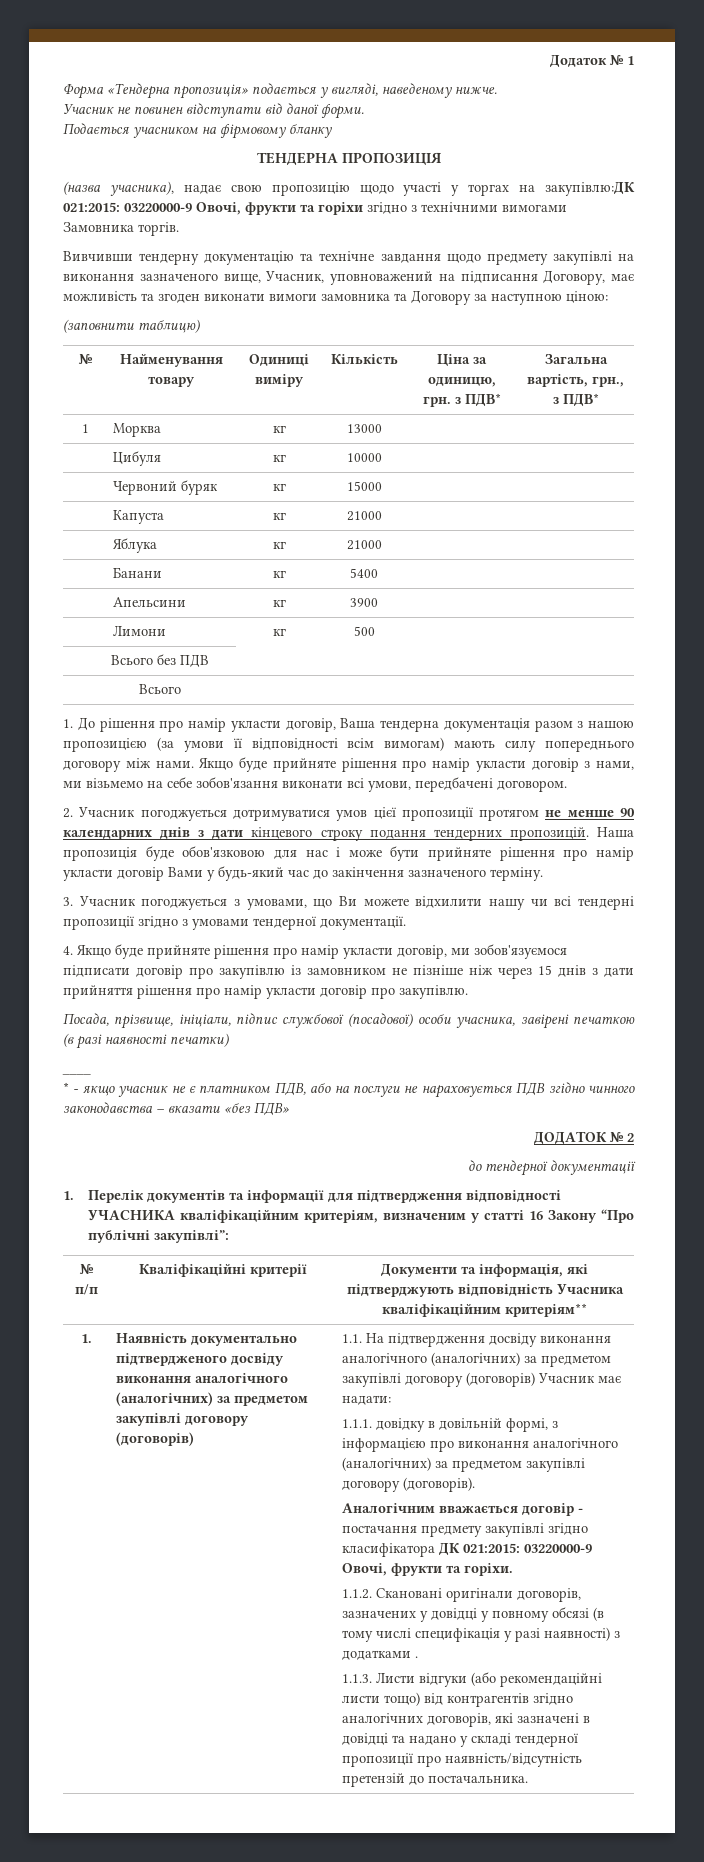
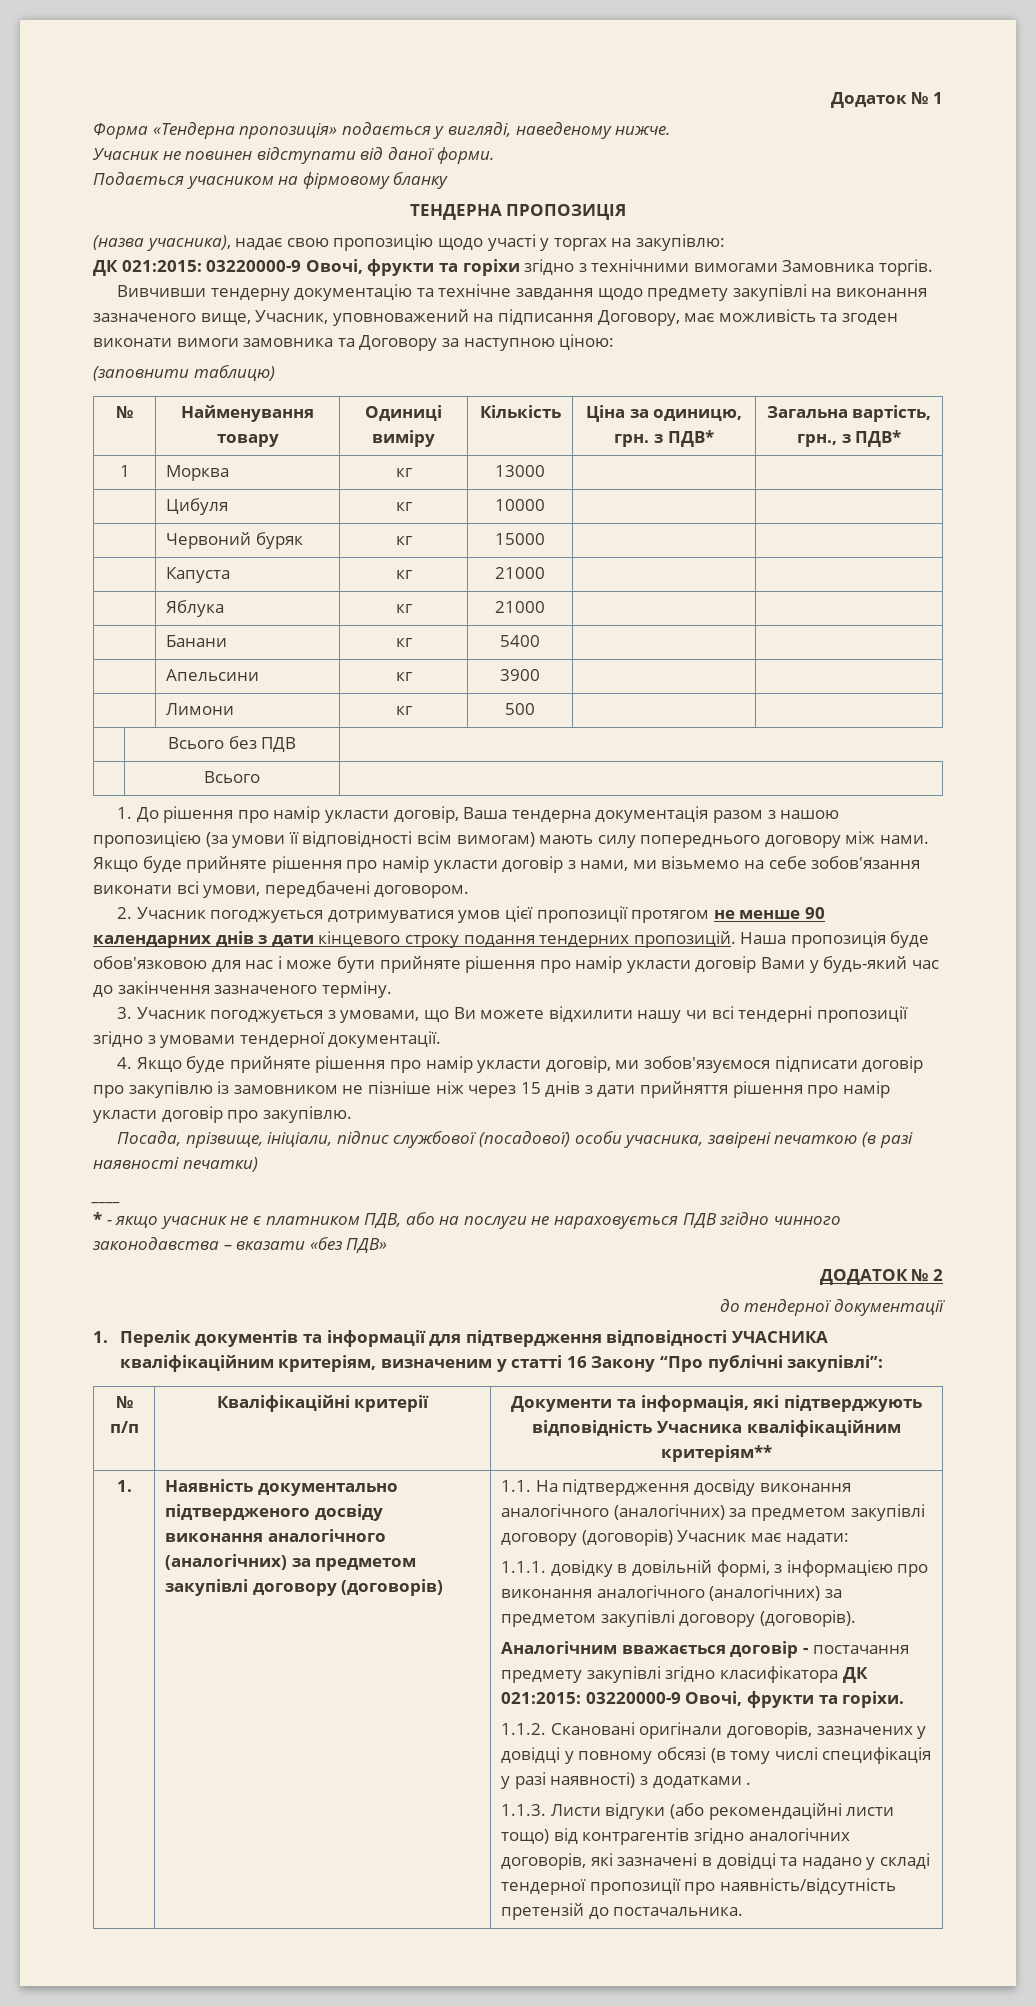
[544,182,635,196] закупівлю:ДК -> [635,234,725,251] [93,260,118,276] закупівлю: // ДК

